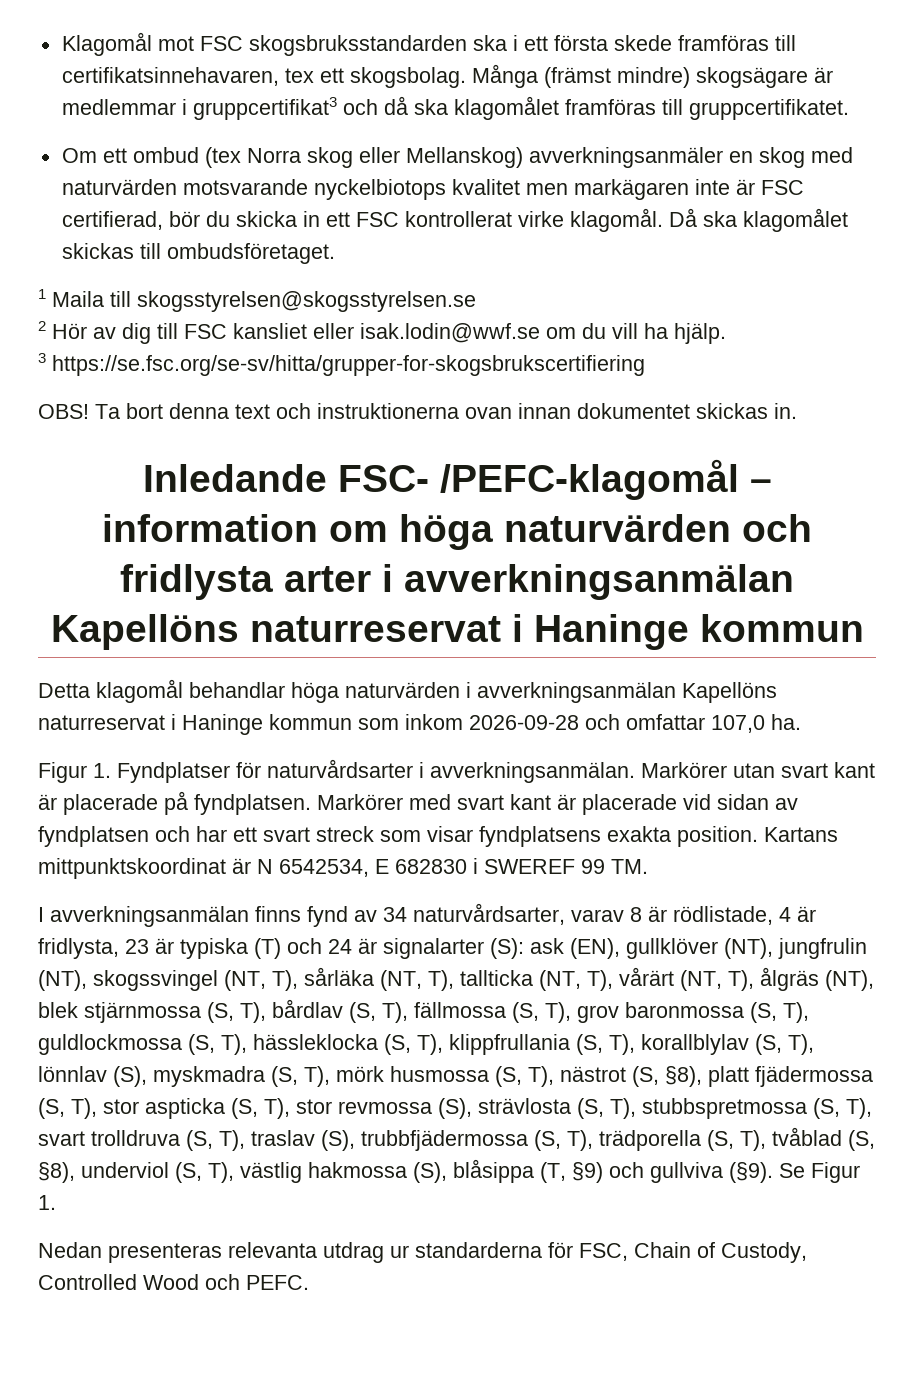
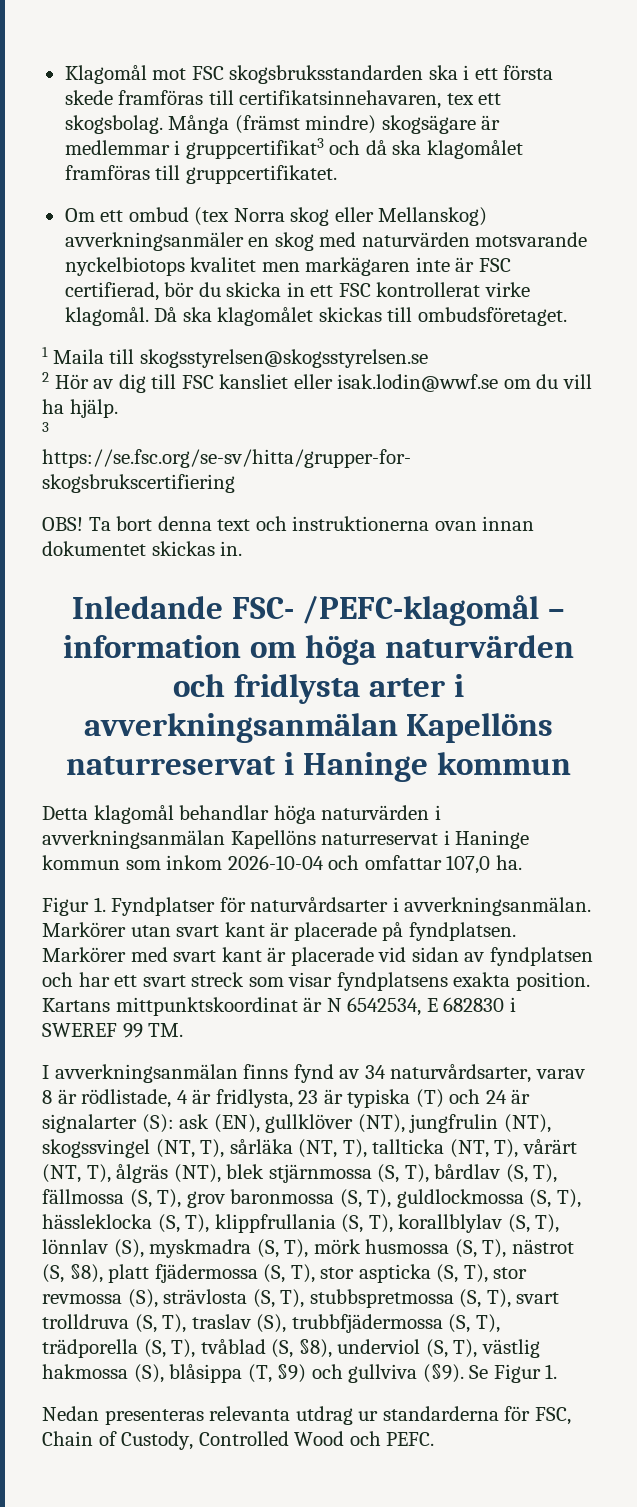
[469,715,579,730] 2026-09-28 -> [227,855,324,870] 2026-10-04

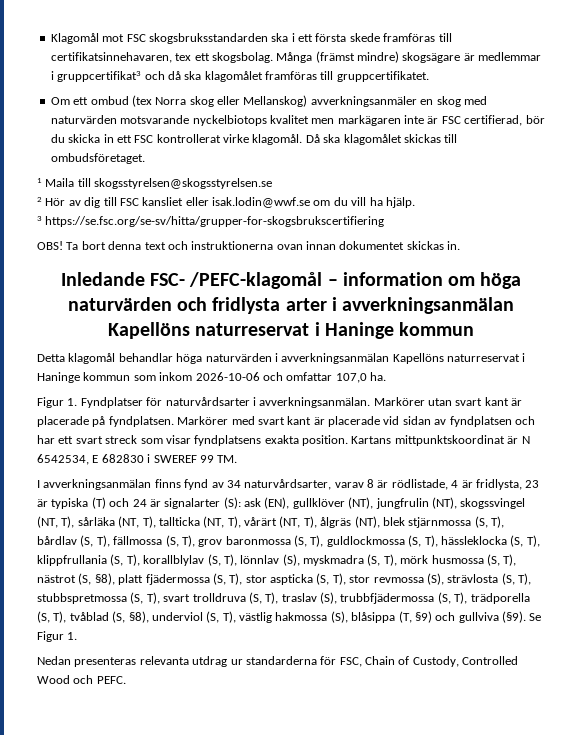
[227,855,324,870] 2026-10-04 -> [195,372,260,381] 2026-10-06

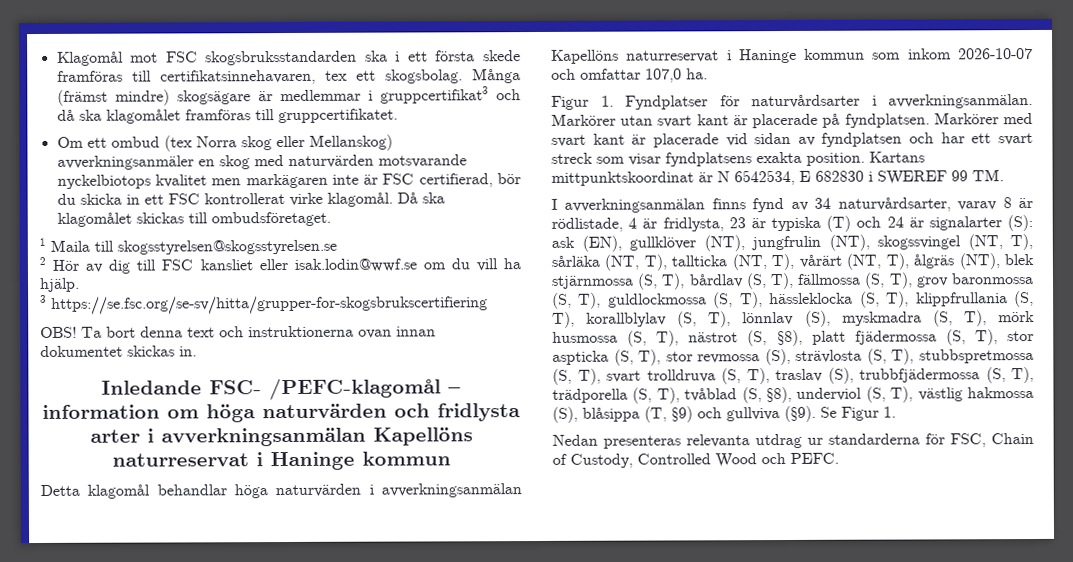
[195,372,260,381] 2026-10-06 -> [958,48,1033,60] 2026-10-07

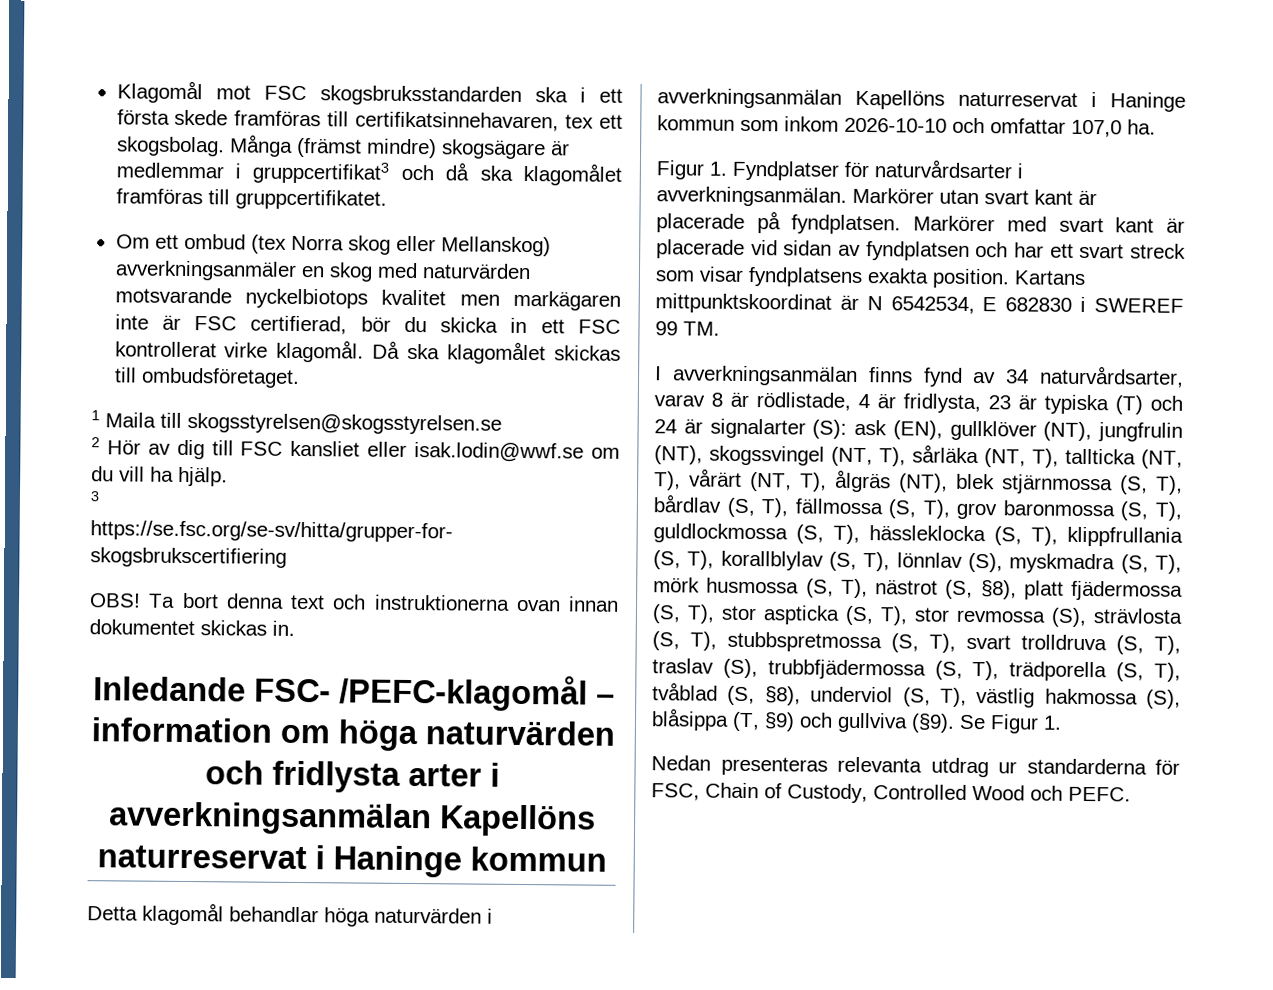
[958,48,1033,60] 2026-10-07 -> [844,117,947,133] 2026-10-10

